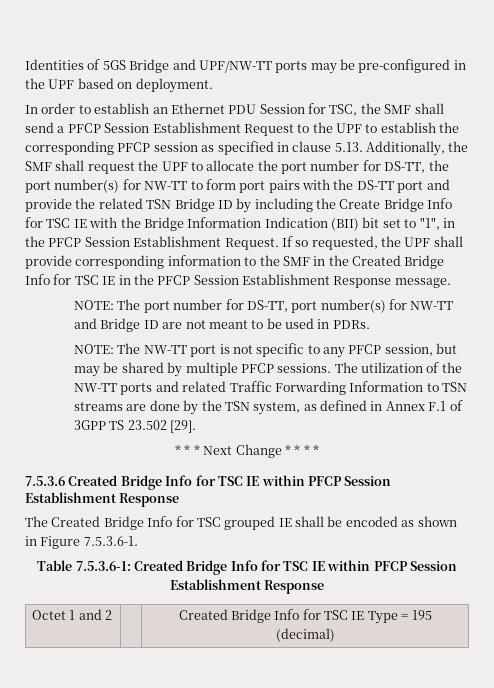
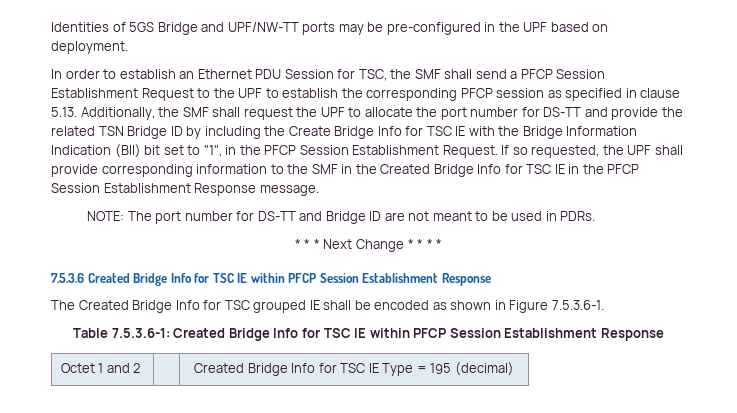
[384,160,449,173] [25,179,424,193] DS-TT, the port number(s) for NW-TT to form port pairs with the DS-TT port -> [543,107,582,117] DS-TT
[246,299,454,313] DS-TT, port number(s) for NW-TT -> [257,211,296,221] DS-TT
[74,343,458,358] [74,362,462,377] [74,381,468,395] [74,400,463,415] [74,420,197,433] // NOTE: The NW-TT port is not specific to any PFCP session, but may be shared by multiple PFCP sessions. The utilization of the NW-TT ports and related Traffic Forwarding Information to TSN streams are done by the TSN system, as defined in Annex F.1 of 3GPP TS 23.502 [29]. -> (596, 216) none

